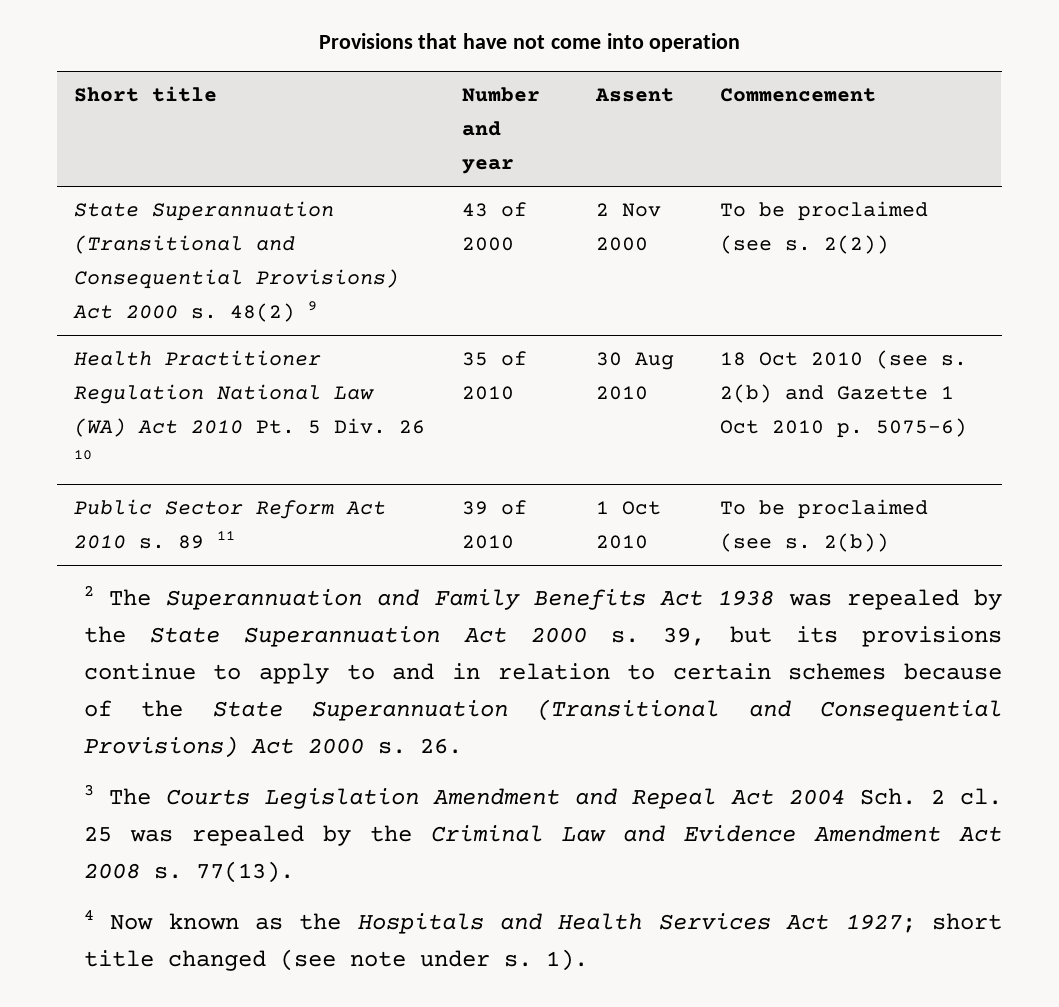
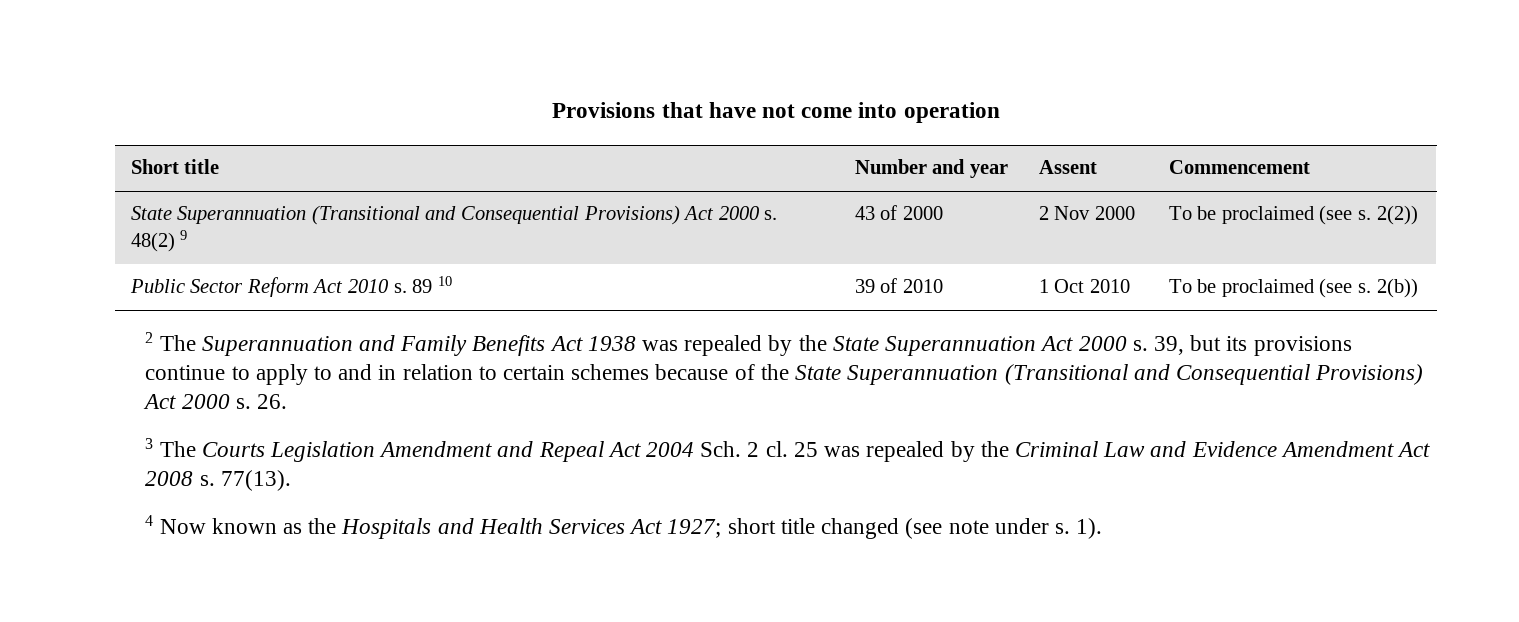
[73,350,321,366] [73,384,374,404] [73,418,425,437] [73,450,92,460] [461,351,527,366] [461,386,514,400] [595,352,674,370] [595,386,648,400] [719,350,967,369] [719,384,954,403] [719,418,967,438] // Health Practitioner Regulation National Law (WA) Act 2010 Pt. 5 Div. 26 10 | 35 of 2010 | 30 Aug 2010 | 18 Oct 2010 (see s. 2(b) and Gazette 1 Oct 2010 p. 5075-6) -> (1418, 215) none
[216,531,235,540] 11 -> [437,276,452,286] 10

